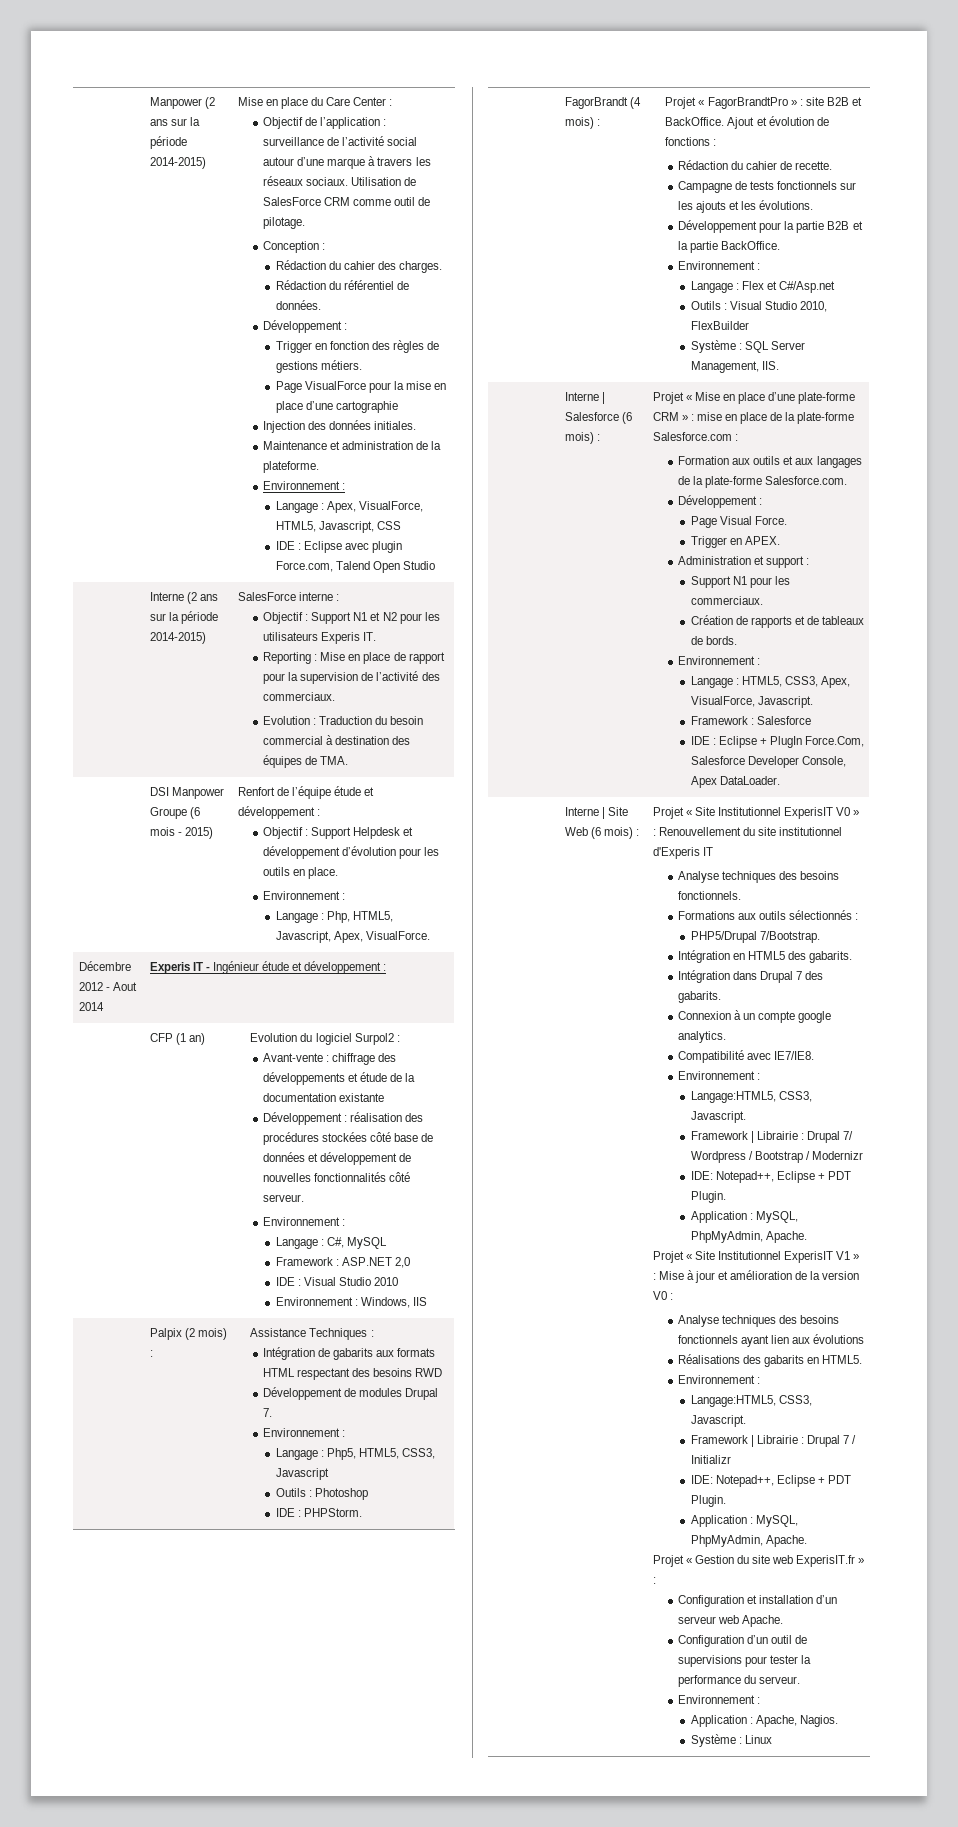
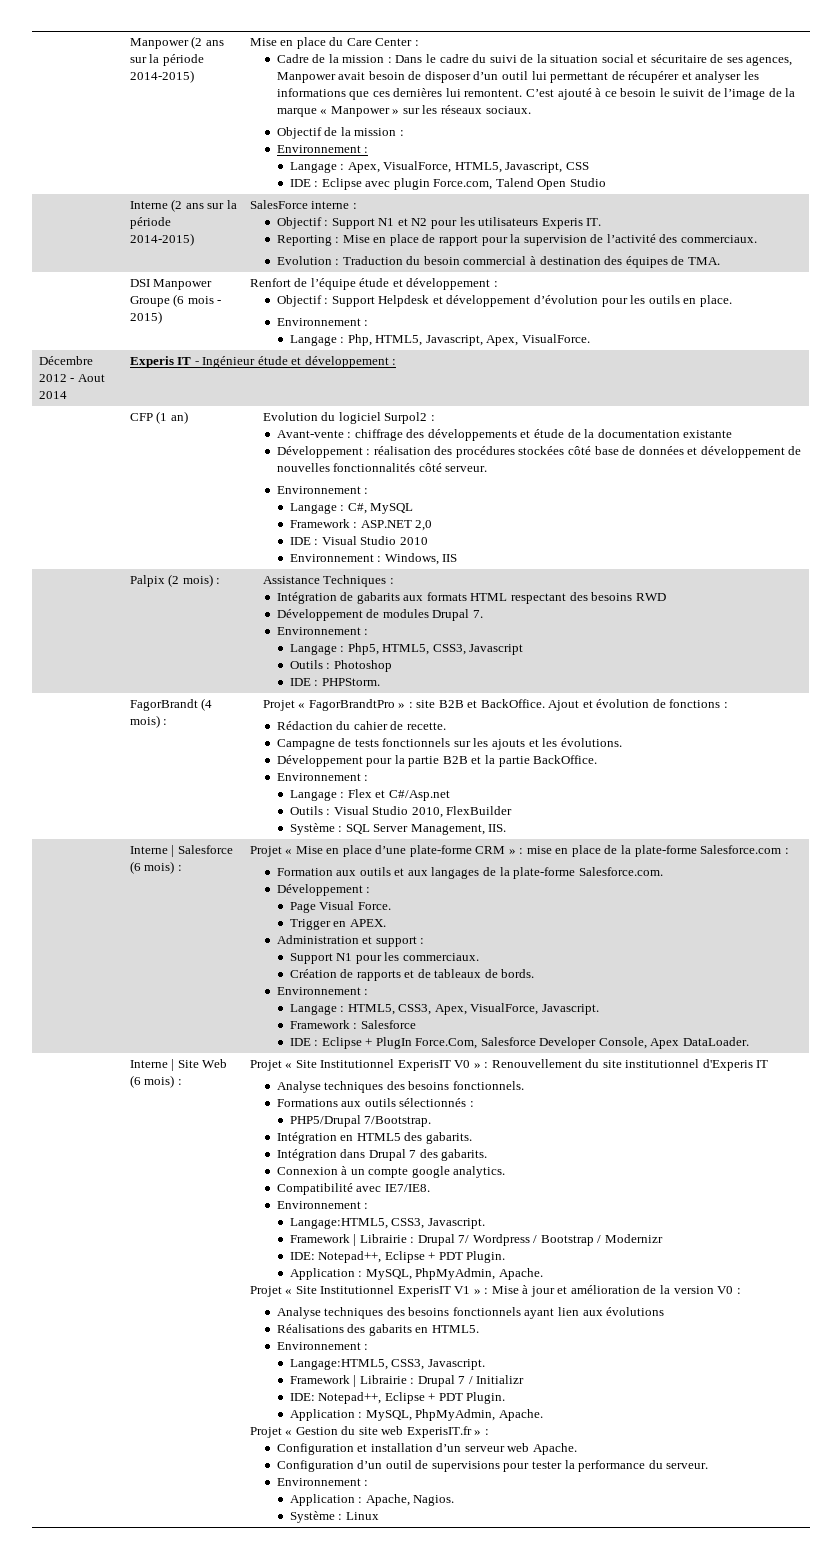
[263,117,387,129] [263,136,418,146] [263,156,431,169] [263,176,417,186] [263,197,431,206] [263,217,306,229] [263,241,326,253] [275,260,443,273] [275,280,410,290] [275,300,321,310] [263,320,348,333] [275,340,440,353] [275,360,362,373] [275,381,447,393] [275,401,399,413] [263,420,417,433] [263,441,442,450] [263,461,320,473] Objectif de l’application : surveillance de l’activité social autour d’une marque à travers les réseaux sociaux. Utilisation de SalesForce CRM comme outil de pilotage. // Conception : // Rédaction du cahier des charges. // Rédaction du référentiel de données. // Développement : // Trigger en fonction des règles de gestions métiers. // Page VisualForce pour la mise en place d’une cartographie // Injection des données initiales. // Maintenance et administration de la plateforme. -> [276,54,793,66] [276,71,759,83] [276,88,796,100] [276,105,531,117] [276,127,404,139] Cadre de la mission : Dans le cadre du suivi de la situation social et sécuritaire de ses agences, Manpower avait besoin de disposer d’un outil lui permettant de récupérer et analyser les informations que ces dernières lui remontent. C’est ajouté à ce besoin le suivit de l’image de la marque « Manpower » sur les réseaux sociaux. // Objectif de la mission :

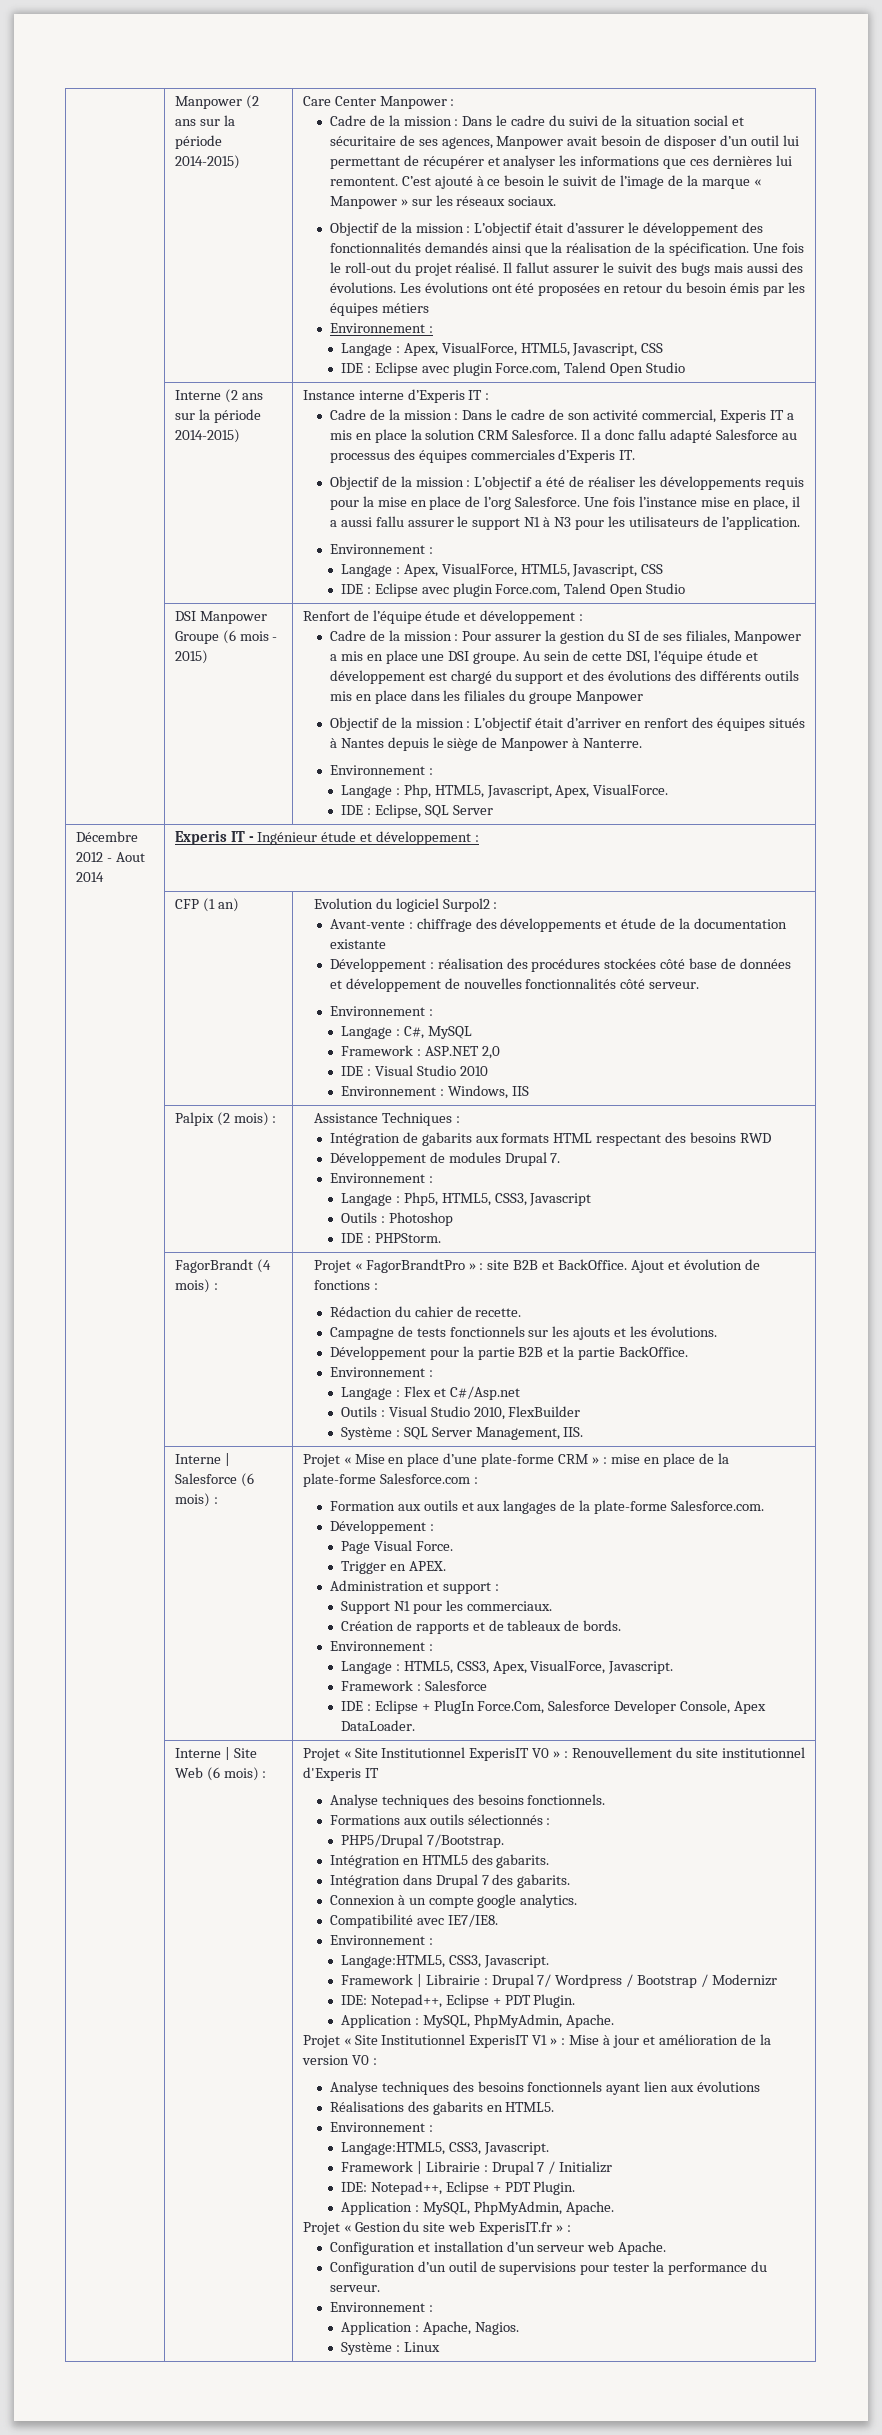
[249,37,344,49] Mise en place du -> (240, 162) none
(413, 42) none -> [379,96,447,109] Manpower
(404, 133) none -> [474,222,763,236] [329,242,804,256] [329,262,803,276] [329,282,805,296] [329,303,429,316] L’objectif était d’assurer le développement des fonctionnalités demandés ainsi que la réalisation de la spécification. Une fois le roll-out du projet réalisé. Il fallut assurer le suivit des bugs mais aussi des évolutions. Les évolutions ont été proposées en retour du besoin émis par les équipes métiers
[249,200,357,209] [276,217,602,229] [276,234,757,246] [276,256,720,268] SalesForce interne : // Objectif : Support N1 et N2 pour les utilisateurs Experis IT. // Reporting : Mise en place de rapport pour la supervision de l’activité des commerciaux. // Evolution : Traduction du besoin commercial à destination des équipes de TMA. -> [302,389,490,403] [329,409,794,423] [329,429,797,443] [329,449,636,463] [329,476,804,490] [329,496,800,510] [329,516,800,530] [329,544,433,554] [340,563,664,577] [340,583,686,597] Instance interne d’Experis IT : // Cadre de la mission : Dans le cadre de son activité commercial, Experis IT a mis en place la solution CRM Salesforce. Il a donc fallu adapté Salesforce au processus des équipes commerciales d’Experis IT. // Objectif de la mission : L’objectif a été de réaliser les développements requis pour la mise en place de l’org Salesforce. Une fois l’instance mise en place, il a aussi fallu assurer le support N1 à N3 pour les utilisateurs de l’application. // Environnement : // Langage : Apex, VisualForce, HTML5, Javascript, CSS // IDE : Eclipse avec plugin Force.com, Talend Open Studio
[276,295,732,307] Objectif : Support Helpdesk et développement d’évolution pour les outils en place. -> [329,630,801,644] [329,650,758,664] [329,670,799,684] [329,690,644,704] [329,717,805,731] [329,737,643,751] Cadre de la mission : Pour assurer la gestion du SI de ses filiales, Manpower a mis en place une DSI groupe. Au sein de cette DSI, l’équipe étude et développement est chargé du support et des évolutions des différents outils mis en place dans les filiales du groupe Manpower // Objectif de la mission : L’objectif était d’arriver en renfort des équipes situés à Nantes depuis le siège de Manpower à Nanterre.
(590, 338) none -> [340,804,493,818] // IDE : Eclipse, SQL Server

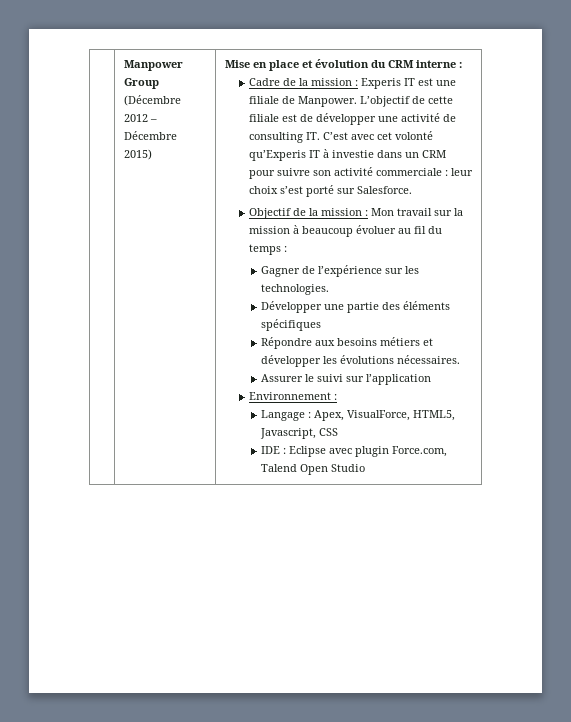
[174,95,259,109] [174,115,235,126] [174,135,222,149] [174,155,240,169] [302,96,455,109] [329,115,744,126] [329,135,799,149] [329,155,792,169] [329,175,761,189] [329,195,557,209] [329,222,763,236] [329,242,804,256] [329,262,803,276] [329,282,805,296] [329,303,429,316] | Manpower (2 ans sur la période 2014-2015) | Care Center Manpower : // Cadre de la mission : Dans le cadre du suivi de la situation social et sécuritaire de ses agences, Manpower avait besoin de disposer d’un outil lui permettant de récupérer et analyser les informations que ces dernières lui remontent. C’est ajouté à ce besoin le suivit de l’image de la marque « Manpower » sur les réseaux sociaux. // Objectif de la mission : L’objectif était d’assurer le développement des fonctionnalités demandés ainsi que la réalisation de la spécification. Une fois le roll-out du projet réalisé. Il fallut assurer le suivit des bugs mais aussi des évolutions. Les évolutions ont été proposées en retour du besoin émis par les équipes métiers -> [123,60,183,71] [123,78,159,89] [123,95,181,106] [123,114,157,122] [123,131,177,140] [123,149,152,160] [224,59,462,71] [248,78,456,89] [248,96,453,107] [248,113,456,125] [248,131,433,143] [248,149,446,161] [248,167,473,179] [248,185,412,197] [248,208,463,219] [248,225,442,237] [248,244,287,255] [260,265,419,277] [260,284,329,295] [260,301,450,313] [260,319,321,331] [260,337,433,349] [260,355,460,367] [260,374,431,385] | Manpower Group (Décembre 2012 – Décembre 2015) | Mise en place et évolution du CRM interne : // Cadre de la mission : Experis IT est une filiale de Manpower. L’objectif de cette filiale est de développer une activité de consulting IT. C’est avec cet volonté qu’Experis IT à investie dans un CRM pour suivre son activité commerciale : leur choix s’est porté sur Salesforce. // Objectif de la mission : Mon travail sur la mission à beaucoup évoluer au fil du temps : // Gagner de l’expérience sur les technologies. // Développer une partie des éléments spécifiques // Répondre aux besoins métiers et développer les évolutions nécessaires. // Assurer le suivi sur l’application
[174,389,263,403] [174,409,261,423] [174,429,240,443] [302,389,490,403] [329,409,794,423] [329,429,797,443] [329,449,636,463] [329,476,804,490] [329,496,800,510] [329,516,800,530] [329,544,433,554] [340,563,664,577] [340,583,686,597] [174,611,267,624] [174,630,278,644] [174,650,208,664] [302,610,584,624] [329,630,801,644] [329,650,758,664] [329,670,799,684] [329,690,644,704] [329,717,805,731] [329,737,643,751] [329,765,433,775] [340,784,669,798] [340,804,493,818] [75,831,138,842] [75,852,145,862] [75,872,104,882] [174,830,480,845] [174,898,239,912] [313,898,498,912] [329,918,787,932] [329,939,386,949] [329,958,791,972] [329,978,700,992] [329,1006,433,1016] [340,1026,472,1039] [340,1045,500,1059] [340,1065,488,1076] [340,1085,529,1099] [174,1112,277,1126] [313,1112,460,1126] [329,1132,771,1146] [329,1152,561,1166] [329,1173,433,1183] [340,1192,592,1206] [340,1212,453,1226] [340,1233,441,1243] [174,1259,271,1273] [174,1279,218,1293] [313,1259,760,1273] [313,1280,378,1290] [329,1306,522,1317] [329,1326,717,1340] [329,1346,689,1360] [329,1367,433,1377] [340,1386,520,1400] [340,1406,581,1420] [340,1427,584,1440] [174,1453,230,1466] [174,1473,254,1487] [174,1493,218,1507] [302,1453,729,1467] [302,1473,478,1487] [329,1500,764,1514] [329,1520,434,1534] [340,1540,453,1554] [340,1561,446,1574] [329,1580,499,1594] [340,1600,552,1614] [340,1620,622,1634] [329,1641,433,1651] [340,1660,674,1674] [340,1680,487,1691] [340,1700,767,1714] [340,1720,415,1731] [174,1747,257,1760] [174,1767,267,1781] [302,1747,805,1761] [302,1767,379,1781] [329,1794,606,1808] [329,1814,551,1825] [340,1834,504,1848] [329,1854,550,1868] [329,1874,571,1888] [329,1894,578,1908] [329,1914,498,1928] [329,1935,433,1945] [340,1955,549,1968] [340,1974,778,1988] [340,1994,576,2008] [340,2014,614,2028] [302,2034,771,2048] [301,2055,377,2065] [329,2081,761,2095] [329,2101,555,2115] [329,2122,433,2132] [340,2142,549,2155] [340,2161,613,2175] [340,2181,576,2195] [340,2201,614,2215] [302,2221,572,2235] [329,2241,667,2255] [329,2261,767,2275] [329,2285,380,2292] [329,2302,433,2312] [340,2321,519,2335] [340,2342,440,2355] // | Interne (2 ans sur la période 2014-2015) | Instance interne d’Experis IT : // Cadre de la mission : Dans le cadre de son activité commercial, Experis IT a mis en place la solution CRM Salesforce. Il a donc fallu adapté Salesforce au processus des équipes commerciales d’Experis IT. // Objectif de la mission : L’objectif a été de réaliser les développements requis pour la mise en place de l’org Salesforce. Une fois l’instance mise en place, il a aussi fallu assurer le support N1 à N3 pour les utilisateurs de l’application. // Environnement : // Langage : Apex, VisualForce, HTML5, Javascript, CSS // IDE : Eclipse avec plugin Force.com, Talend Open Studio // | DSI Manpower Groupe (6 mois - 2015) | Renfort de l’équipe étude et développement : // Cadre de la mission : Pour assurer la gestion du SI de ses filiales, Manpower a mis en place une DSI groupe. Au sein de cette DSI, l’équipe étude et développement est chargé du support et des évolutions des différents outils mis en place dans les filiales du groupe Manpower // Objectif de la mission : L’objectif était d’arriver en renfort des équipes situés à Nantes depuis le siège de Manpower à Nanterre. // Environnement : // Langage : Php, HTML5, Javascript, Apex, VisualForce. // IDE : Eclipse, SQL Server // Décembre 2012 - Aout 2014 | Experis IT - Ingénieur étude et développement : // | CFP (1 an) | Evolution du logiciel Surpol2 : // Avant-vente : chiffrage des développements et étude de la documentation existante // Développement : réalisation des procédures stockées côté base de données et développement de nouvelles fonctionnalités côté serveur. // Environnement : // Langage : C#, MySQL // Framework : ASP.NET 2,0 // IDE : Visual Studio 2010 // Environnement : Windows, IIS // | Palpix (2 mois) : | Assistance Techniques : // Intégration de gabarits aux formats HTML respectant des besoins RWD // Développement de modules Drupal 7. // Environnement : // Langage : Php5, HTML5, CSS3, Javascript // Outils : Photoshop // IDE : PHPStorm. // | FagorBrandt (4 mois) : | Projet « FagorBrandtPro » : site B2B et BackOffice. Ajout et évolution de fonctions : // Rédaction du cahier de recette. // Campagne de tests fonctionnels sur les ajouts et les évolutions. // Développement pour la partie B2B et la partie BackOffice. // Environnement : // Langage : Flex et C#/Asp.net // Outils : Visual Studio 2010, FlexBuilder // Système : SQL Server Management, IIS. // | Interne | Salesforce (6 mois) : | Projet « Mise en place d’une plate-forme CRM » : mise en place de la plate-forme Salesforce.com : // Formation aux outils et aux langages de la plate-forme Salesforce.com. // Développement : // Page Visual Force. // Trigger en APEX. // Administration et support : // Support N1 pour les commerciaux. // Création de rapports et de tableaux de bords. // Environnement : // Langage : HTML5, CSS3, Apex, VisualForce, Javascript. // Framework : Salesforce // IDE : Eclipse + PlugIn Force.Com, Salesforce Developer Console, Apex DataLoader. // | Interne | Site Web (6 mois) : | Projet « Site Institutionnel ExperisIT V0 » : Renouvellement du site institutionnel d'Experis IT // Analyse techniques des besoins fonctionnels. // Formations aux outils sélectionnés : // PHP5/Drupal 7/Bootstrap. // Intégration en HTML5 des gabarits. // Intégration dans Drupal 7 des gabarits. // Connexion à un compte google analytics. // Compatibilité avec IE7/IE8. // Environnement : // Langage:HTML5, CSS3, Javascript. // Framework | Librairie : Drupal 7/ Wordpress / Bootstrap / Modernizr // IDE: Notepad++, Eclipse + PDT Plugin. // Application : MySQL, PhpMyAdmin, Apache. // Projet « Site Institutionnel ExperisIT V1 » : Mise à jour et amélioration de la version V0 : // Analyse techniques des besoins fonctionnels ayant lien aux évolutions // Réalisations des gabarits en HTML5. // Environnement : // Langage:HTML5, CSS3, Javascript. // Framework | Librairie : Drupal 7 / Initializr // IDE: Notepad++, Eclipse + PDT Plugin. // Application : MySQL, PhpMyAdmin, Apache. // Projet « Gestion du site web ExperisIT.fr » : // Configuration et installation d’un serveur web Apache. // Configuration d’un outil de supervisions pour tester la performance du serveur. // Environnement : // Application : Apache, Nagios. // Système : Linux -> (365, 468) none

